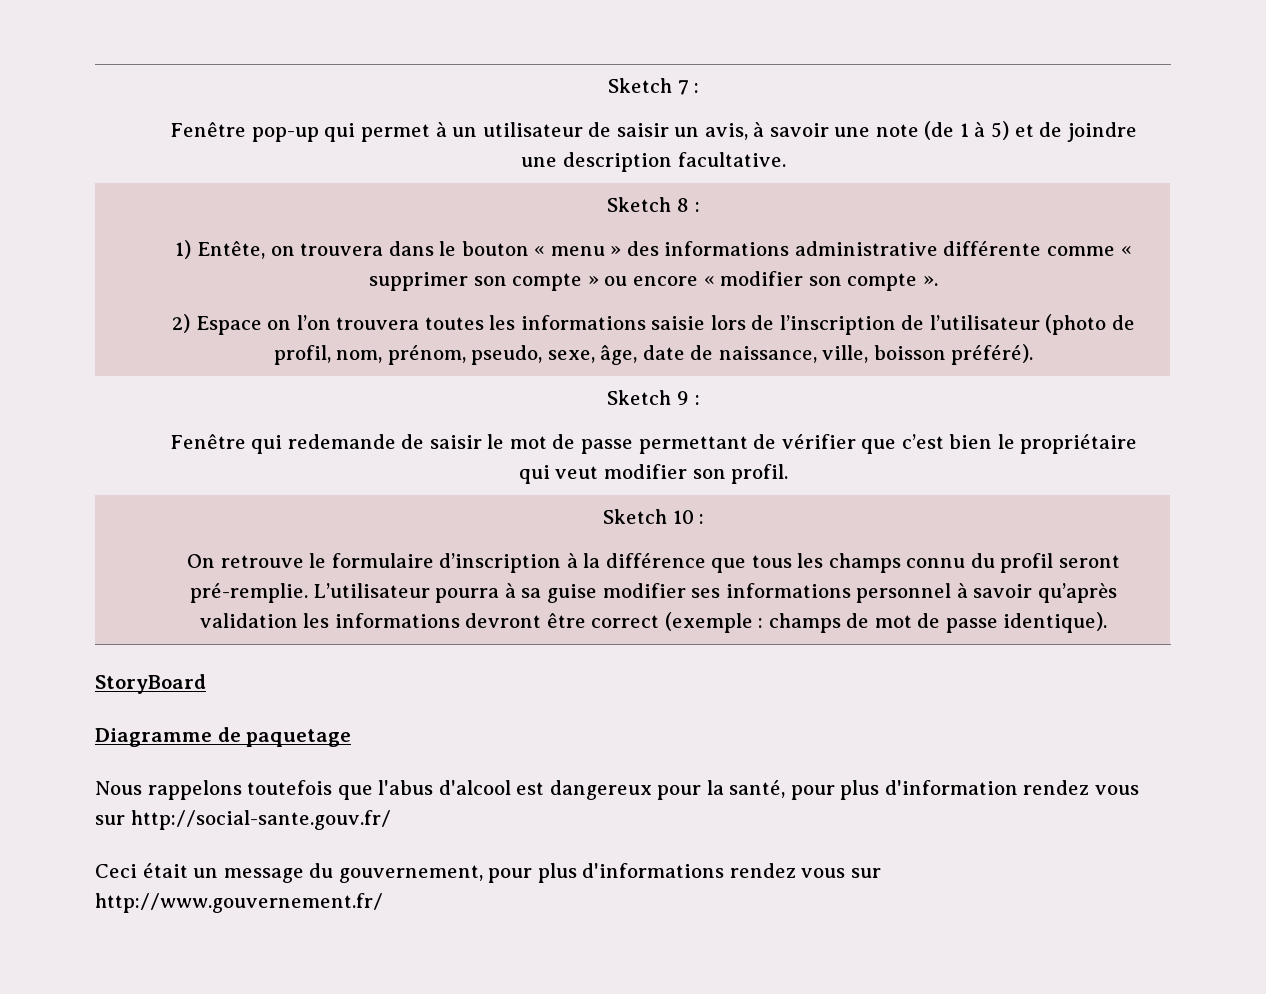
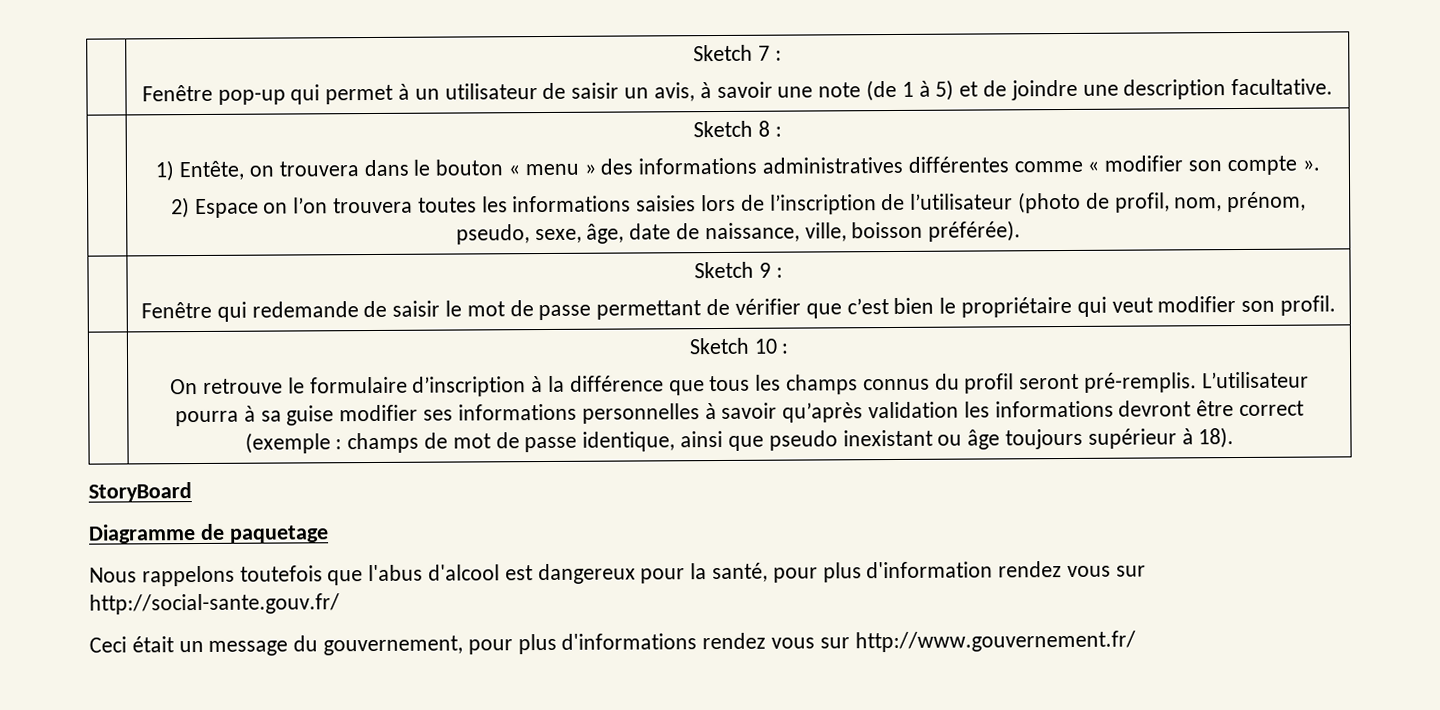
[794,241,1132,256] [369,272,699,291] administrative différente comme « supprimer son compte » ou encore -> [762,156,1083,174] administratives différentes comme
[651,316,706,330] saisie -> [636,195,697,212] saisies
[951,344,1034,365] préféré). -> [928,220,1022,242] préférée).
[906,558,966,568] connu -> [862,378,930,391] connus
[190,583,309,603] pré-remplie. -> [1084,372,1198,393] pré-remplis.
[856,583,952,603] personnel -> [581,403,700,424] personnelles
[1003,612,1108,633] identique). -> [582,427,1235,452] identique, ainsi que pseudo inexistant ou âge toujours supérieur à 18).

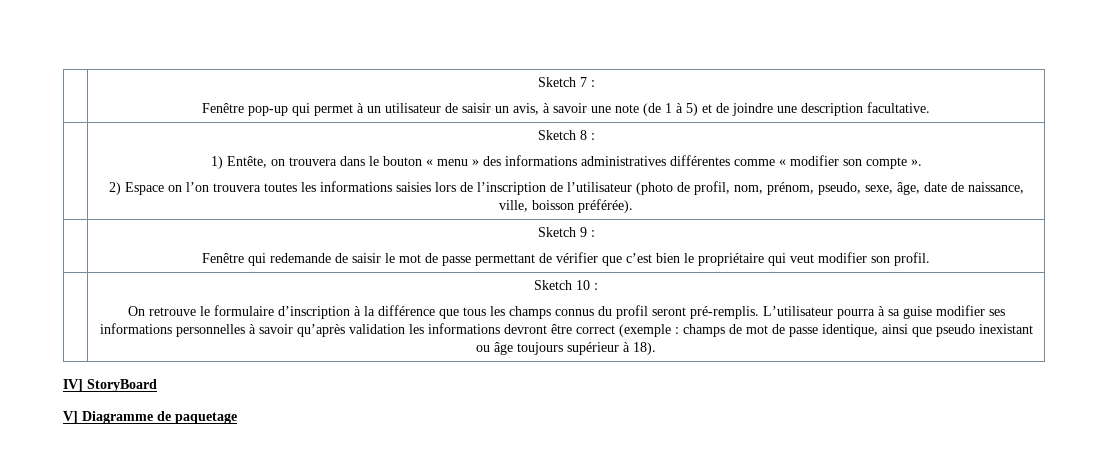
(1235, 438) none -> [63,379,83,392] IV]
(192, 492) none -> [63,411,78,424] V]
[89,561,1146,587] [89,593,340,615] [89,630,1136,656] // Nous rappelons toutefois que l'abus d'alcool est dangereux pour la santé, pour plus d'information rendez vous sur http://social-sante.gouv.fr/ // Ceci était un message du gouvernement, pour plus d'informations rendez vous sur http://www.gouvernement.fr/ -> (237, 418) none

